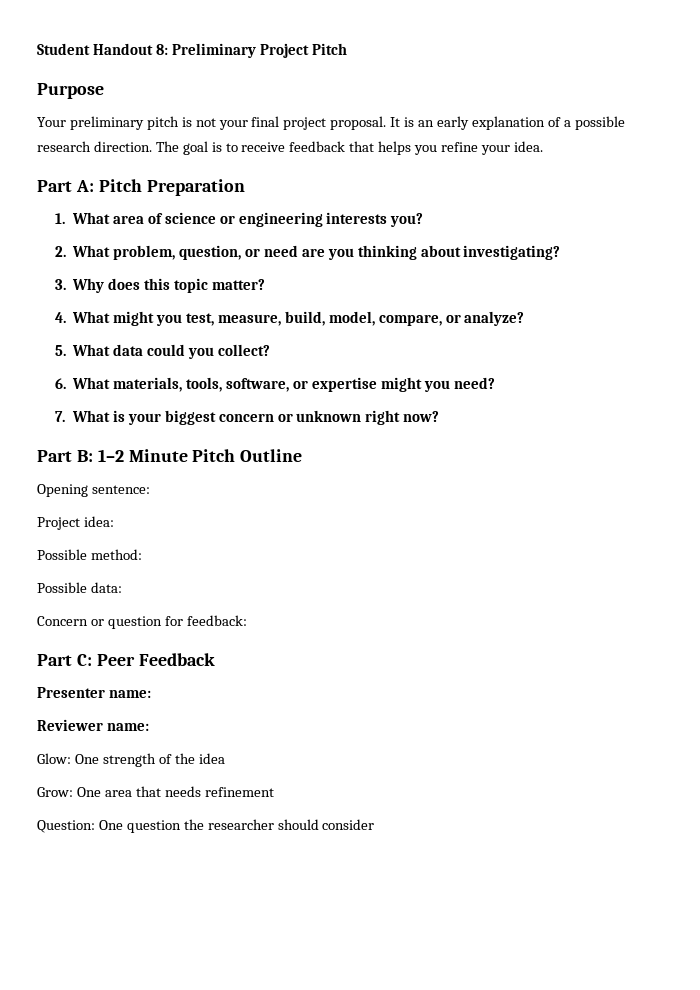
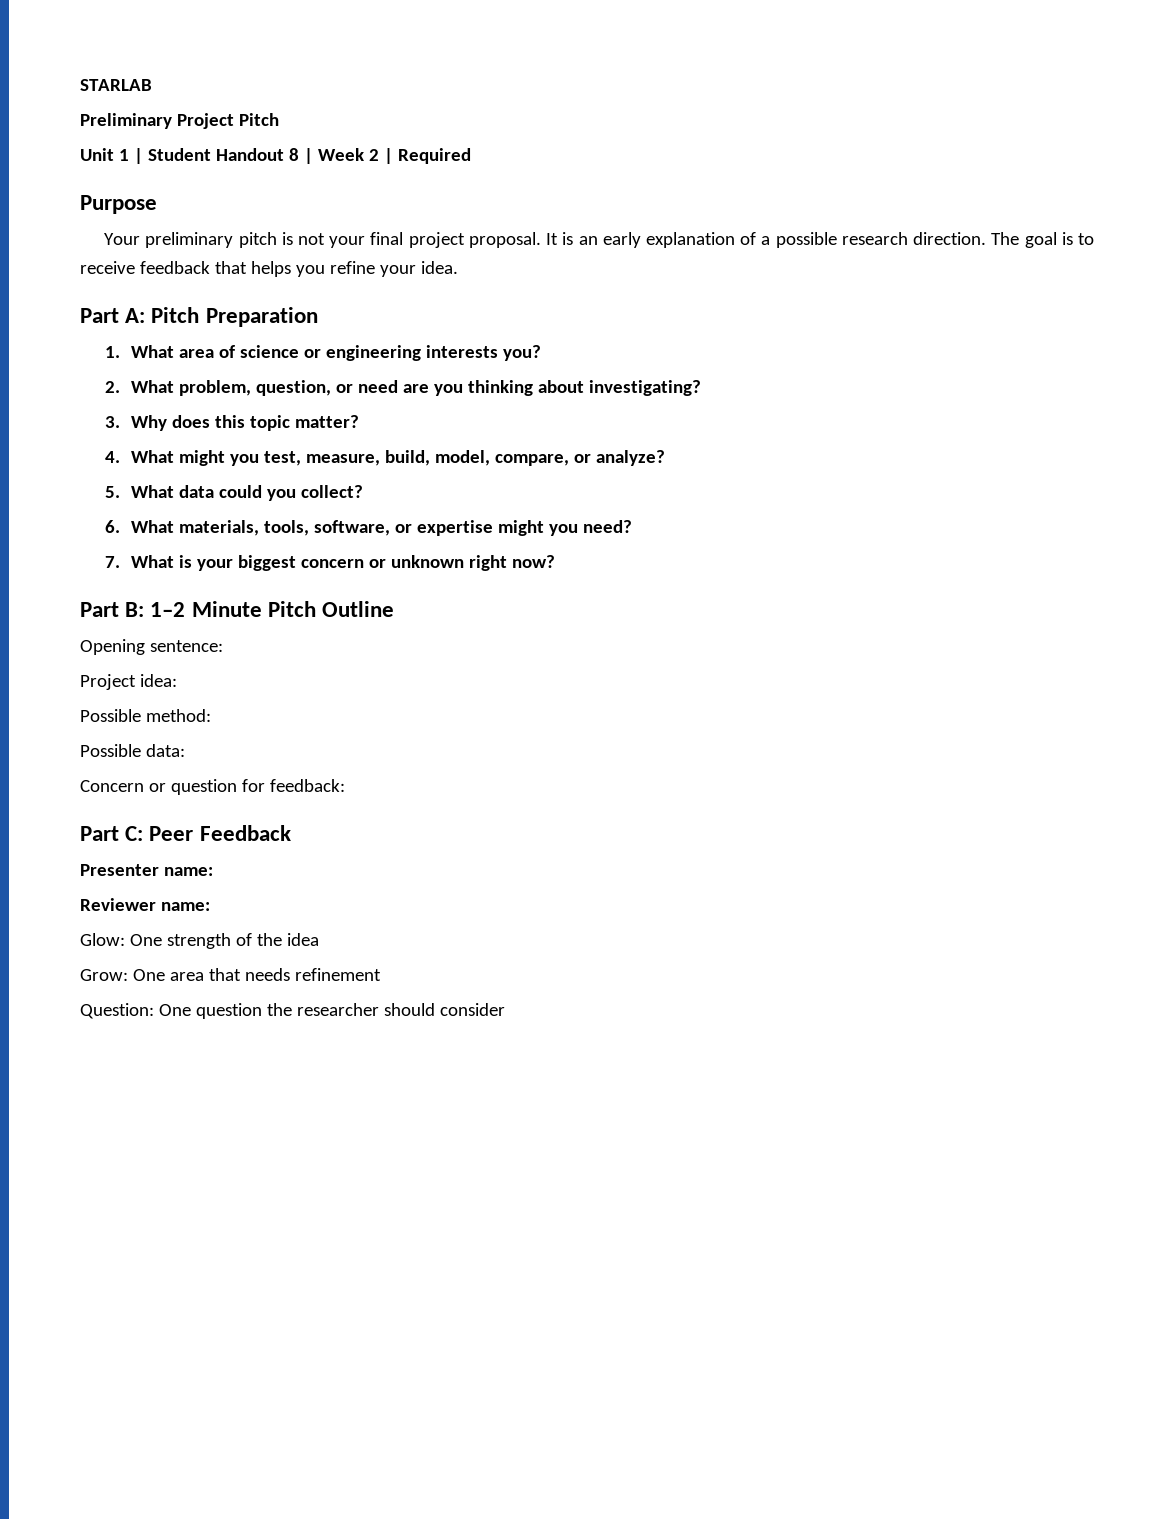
[37,43,168,55] Student Handout 8: -> [80,79,152,91] STARLAB //
(347, 49) none -> [80,148,471,164] // Unit 1 | Student Handout 8 | Week 2 | Required

